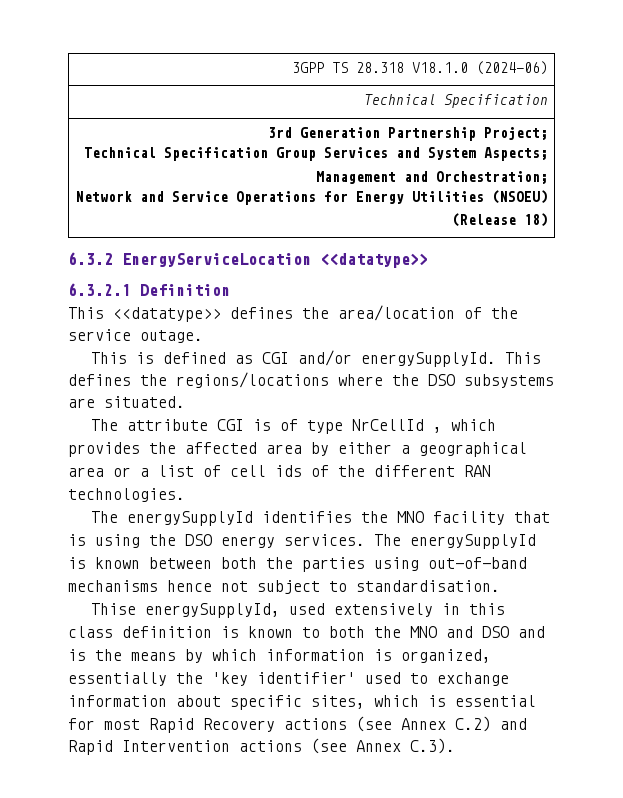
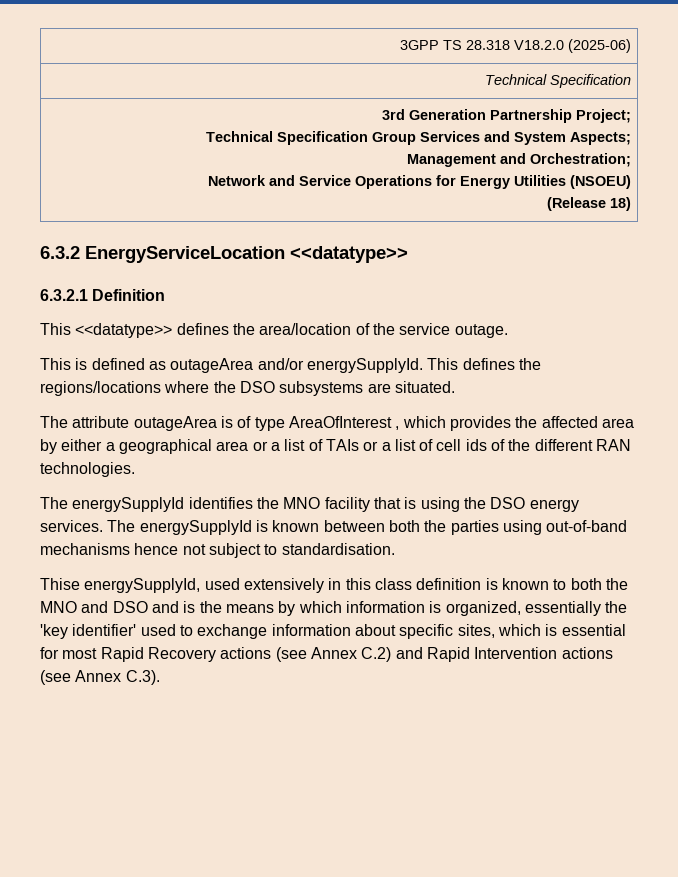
[411,61,548,75] V18.1.0 (2024-06) -> [513,39,631,53] V18.2.0 (2025-06)
[261,352,289,364] CGI -> [170,358,254,373] outageArea
[216,419,244,431] CGI -> [133,416,217,431] outageArea
[351,419,424,431] NrCellId -> [288,416,392,428] AreaOfInterest
(221, 471) none -> [325,439,434,451] TAIs or a list of

